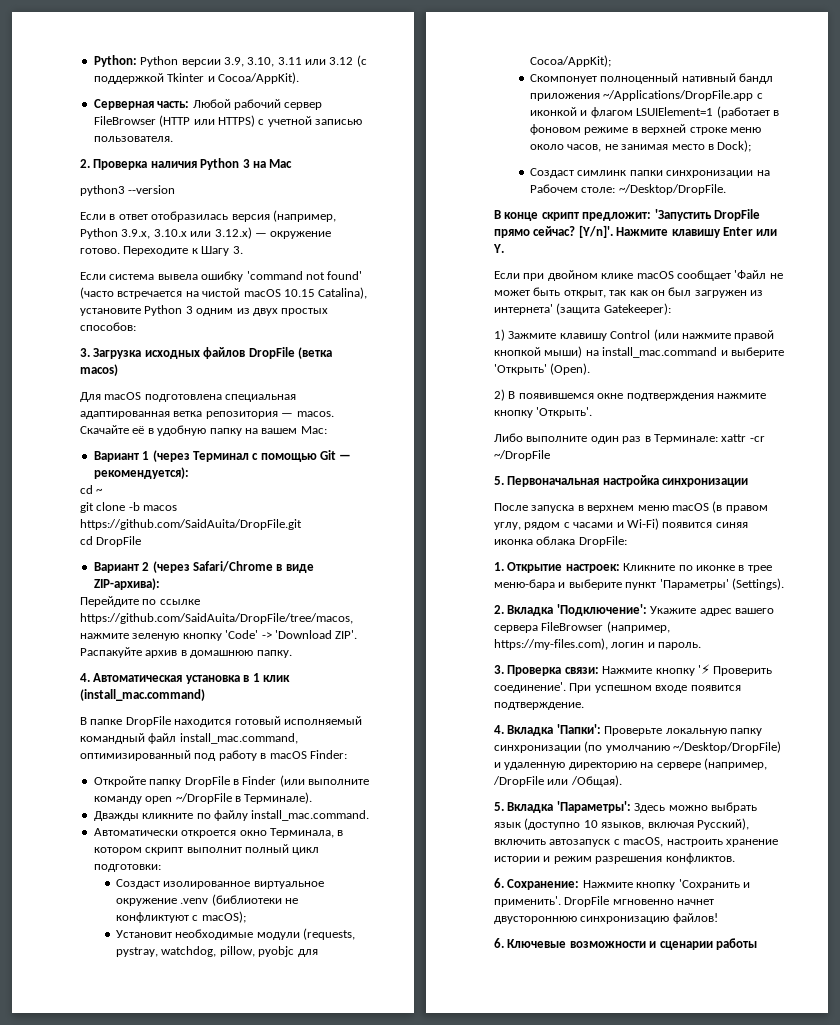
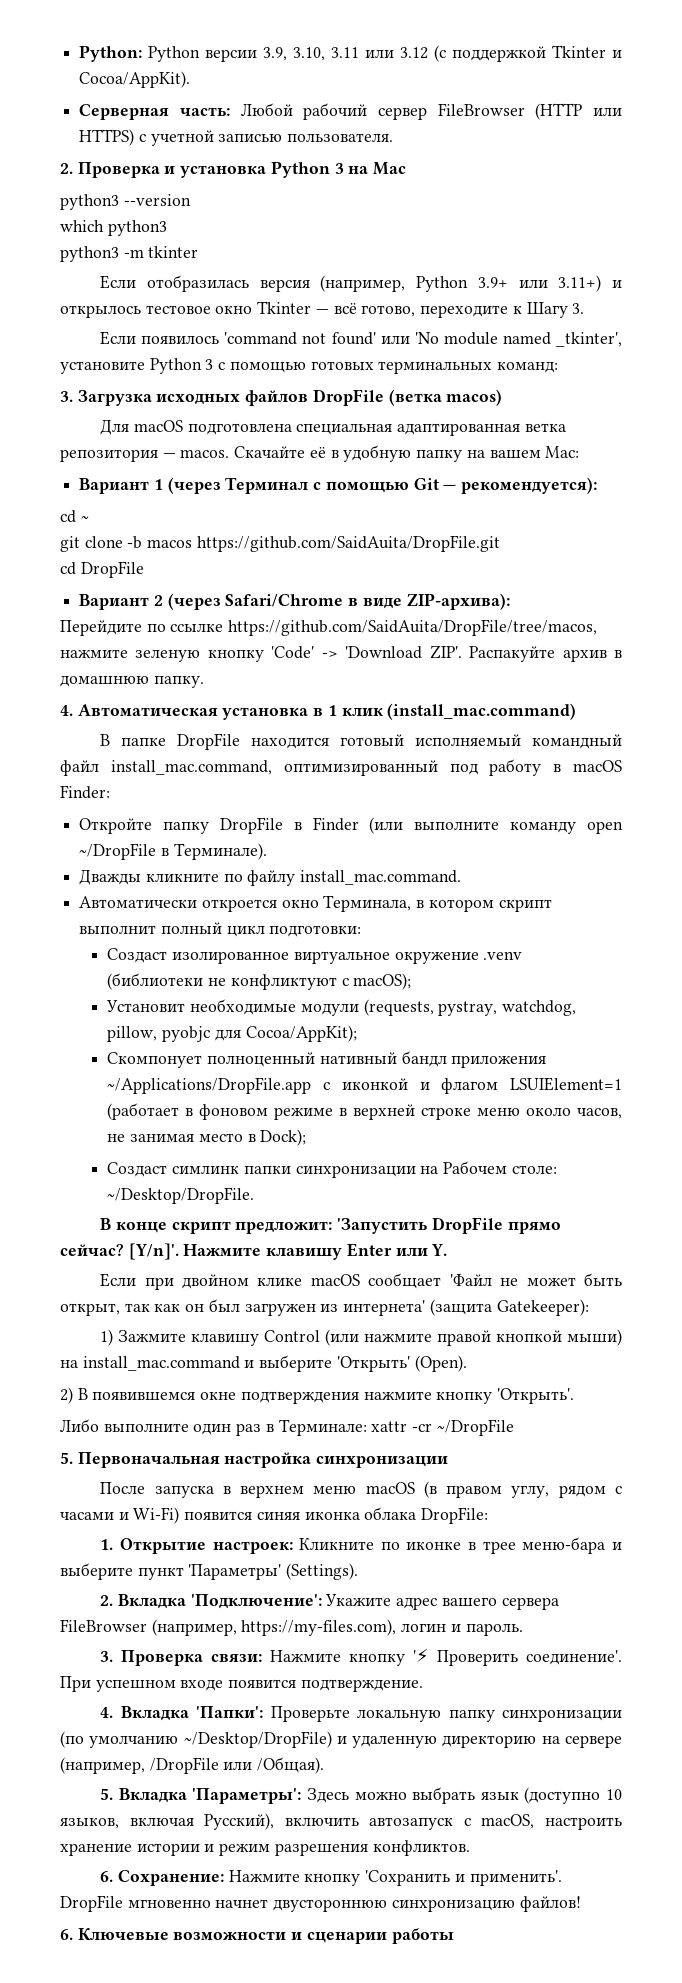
[150,161,197,168] наличия -> [164,165,267,178] и установка
[80,212,148,220] // Если в ответ -> [60,220,167,236] [60,246,199,262] [100,275,137,289] // which python3 // python3 -m tkinter // Если
[121,227,332,239] [80,246,243,256] [80,271,363,282] [80,287,368,299] [80,305,329,316] [80,322,136,331] 3.9.x, 3.10.x или 3.12.x) — окружение готово. Переходите к Шагу 3. // Если система вывела ошибку 'command not found' (часто встречается на чистой macOS 10.15 Catalina), установите Python 3 одним из двух простых способов: -> [477,275,622,292] [60,301,585,318] [100,331,623,347] [60,358,559,374] 3.9+ или 3.11+) и открылось тестовое окно Tkinter — всё готово, переходите к Шагу 3. // Если появилось 'command not found' или 'No module named _tkinter', установите Python 3 с помощью готовых терминальных команд:

